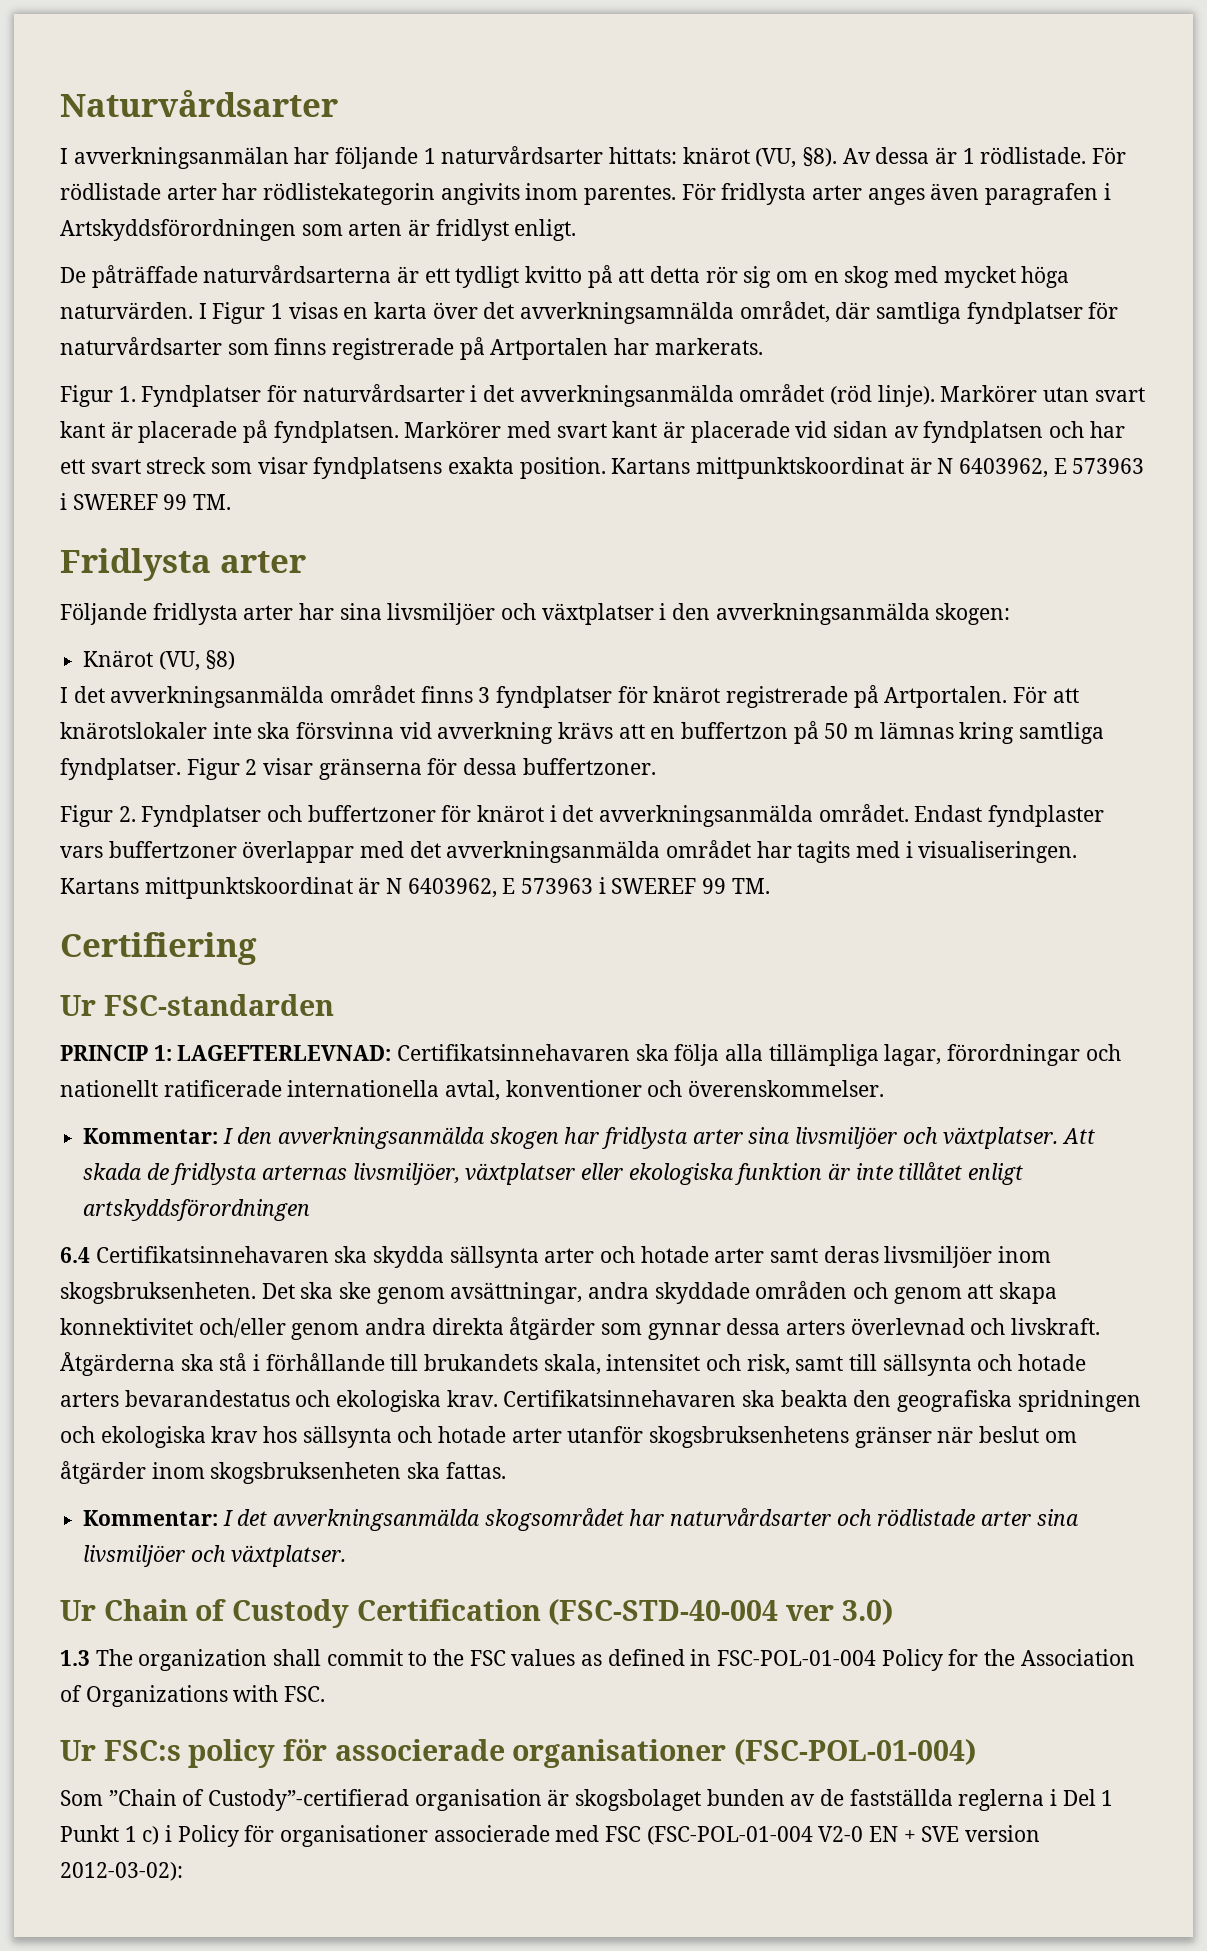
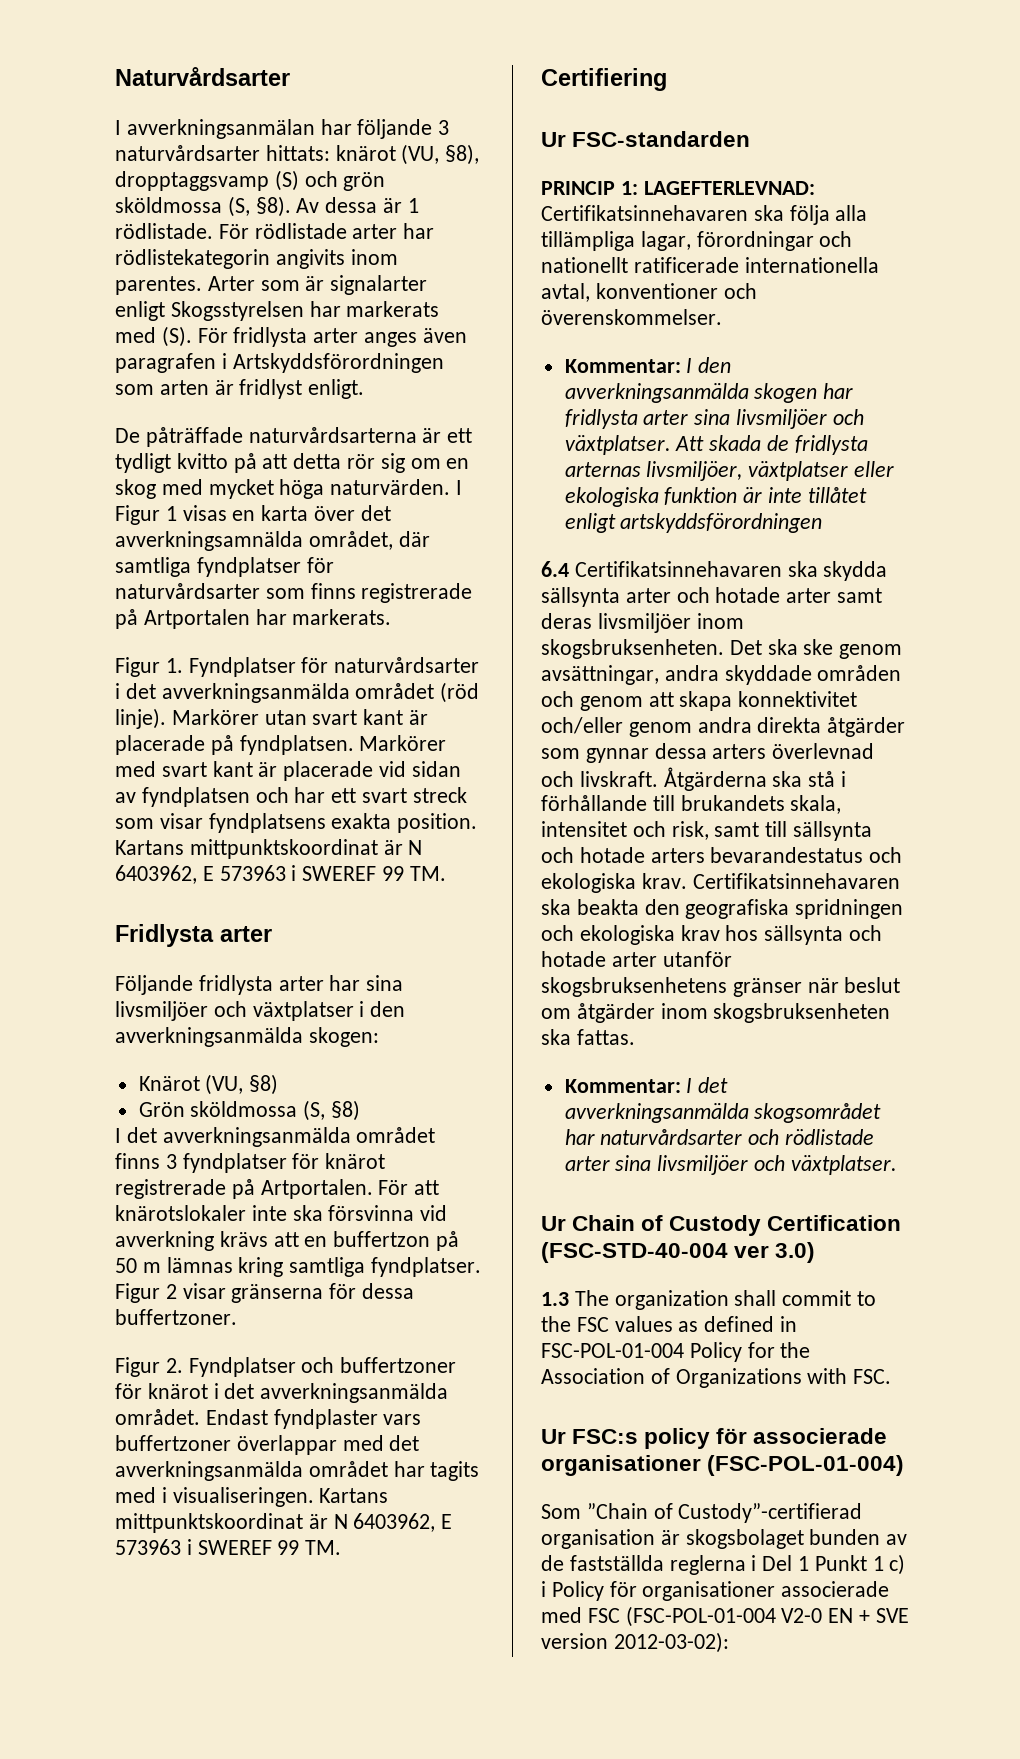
[423,148,436,164] 1 -> [438,120,450,135] 3
(797, 158) none -> [445,144,480,165] [115,170,386,191] [115,196,250,217] §8), dropptaggsvamp (S) och grön sköldmossa (S,
(677, 195) none -> [207,275,428,295] [115,301,440,321] [115,326,192,347] Arter som är signalarter enligt Skogsstyrelsen har markerats med (S).
(236, 660) none -> [138,1100,361,1121] // Grön sköldmossa (S, §8)

